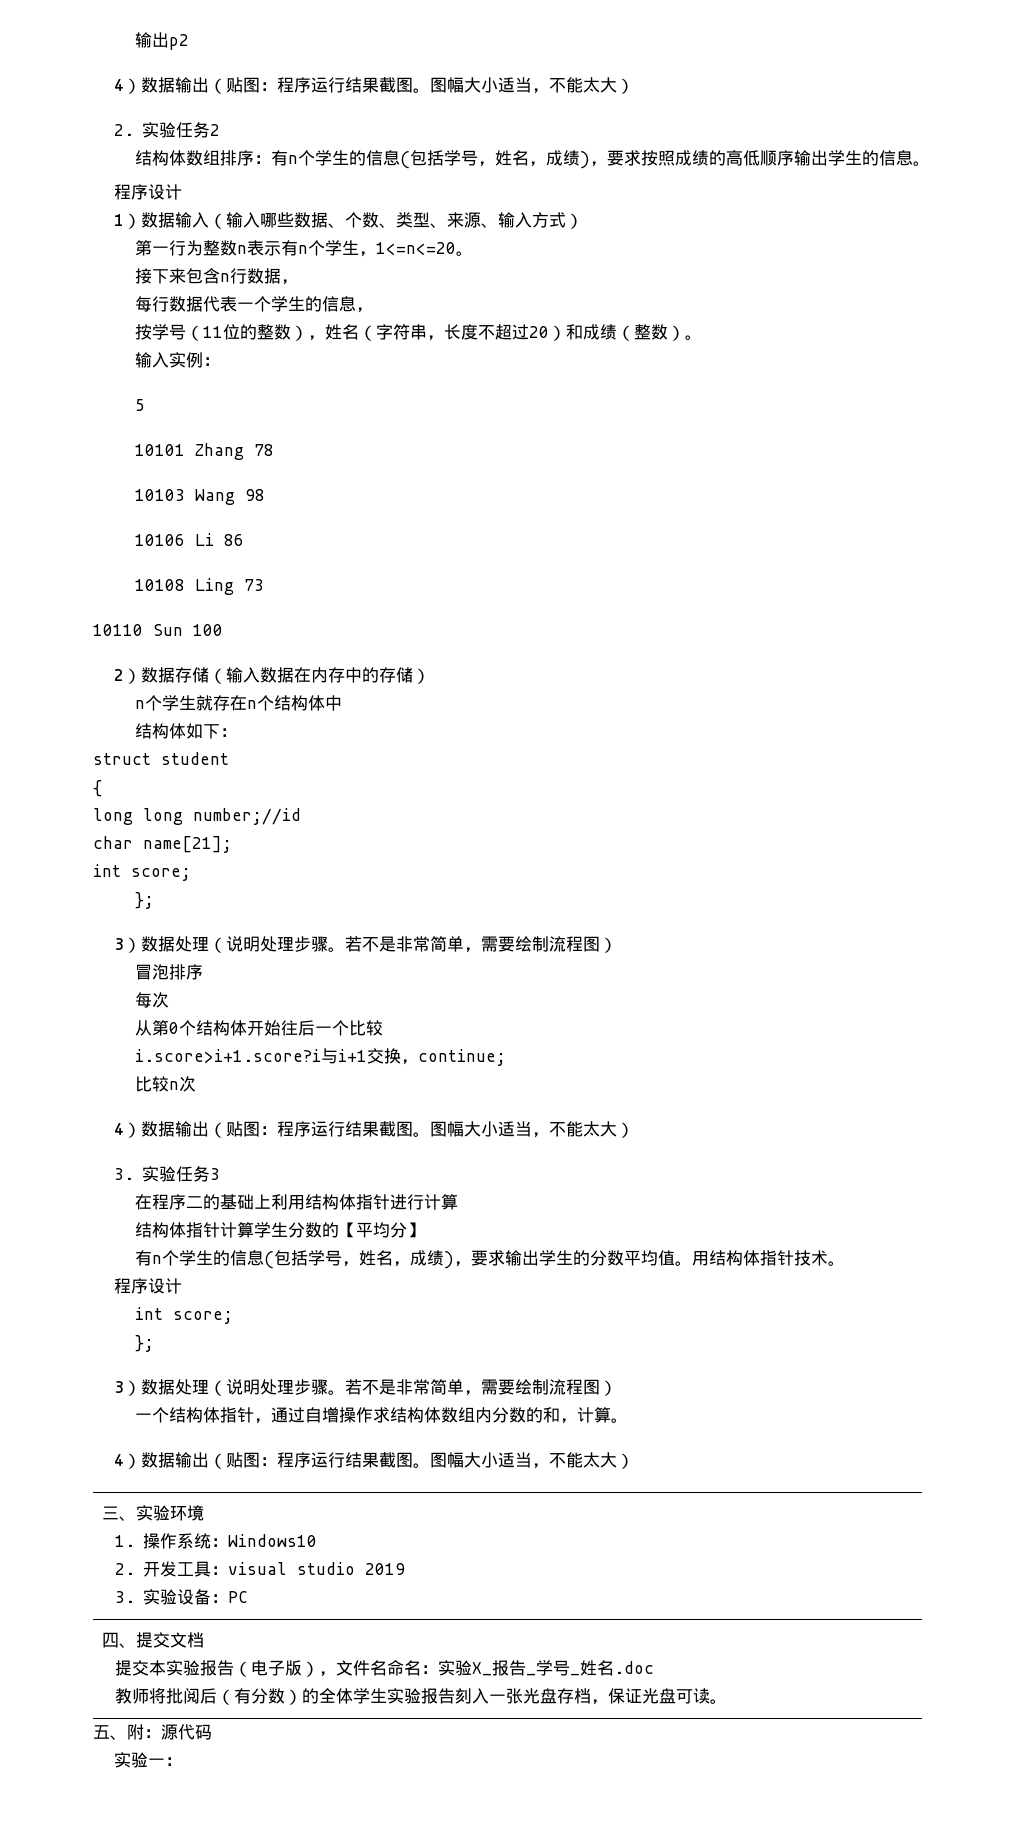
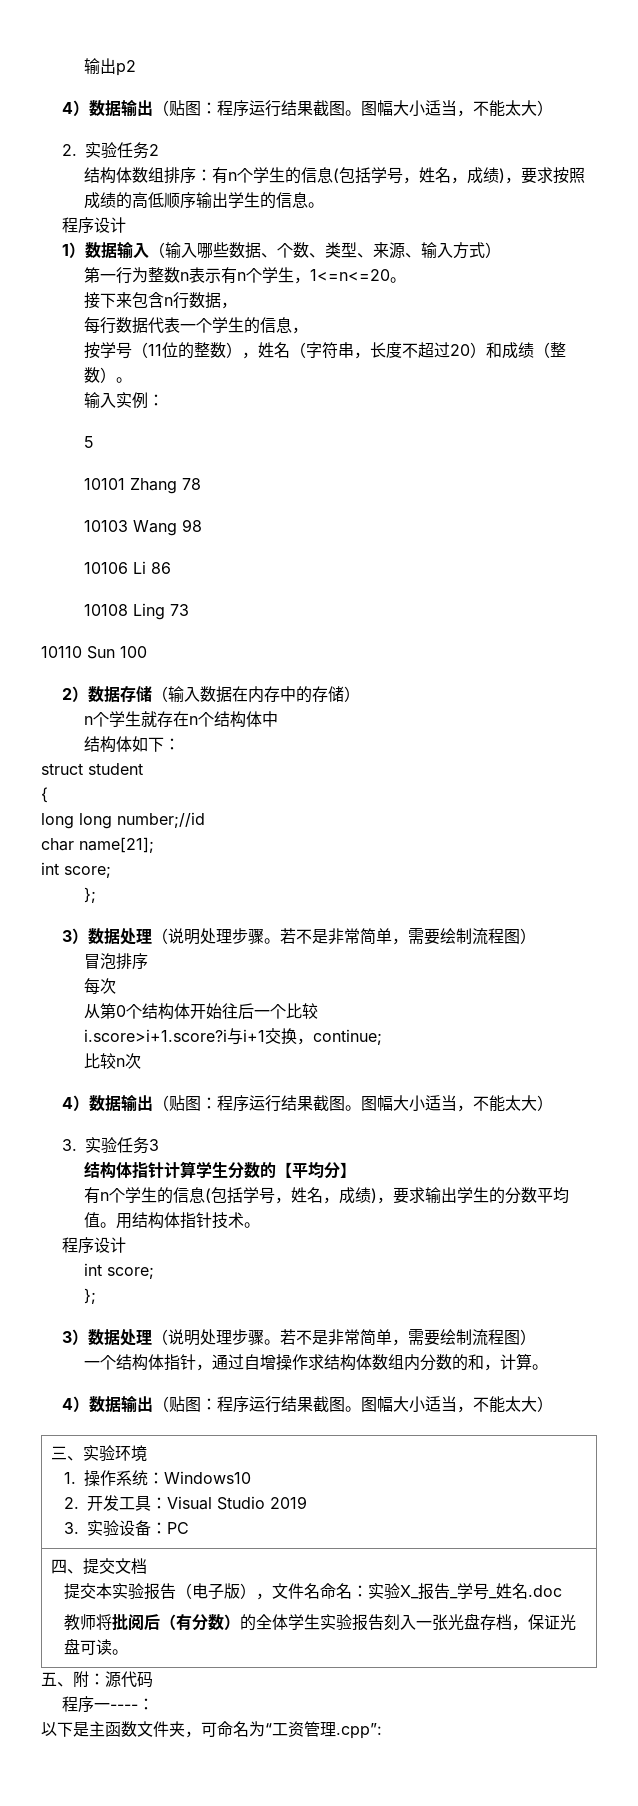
[134,1194,458,1210] // 在程序二的基础上利用结构体指针进行计算 -> (160, 1145) none
[228,1562,356,1575] visual studio -> [166,1496,265,1510] Visual Studio
[113,1752,182,1768] 实验一： -> [62,1696,155,1713] [41,1721,382,1739] 程序一----： // 以下是主函数文件夹，可命名为“工资管理.cpp”:

